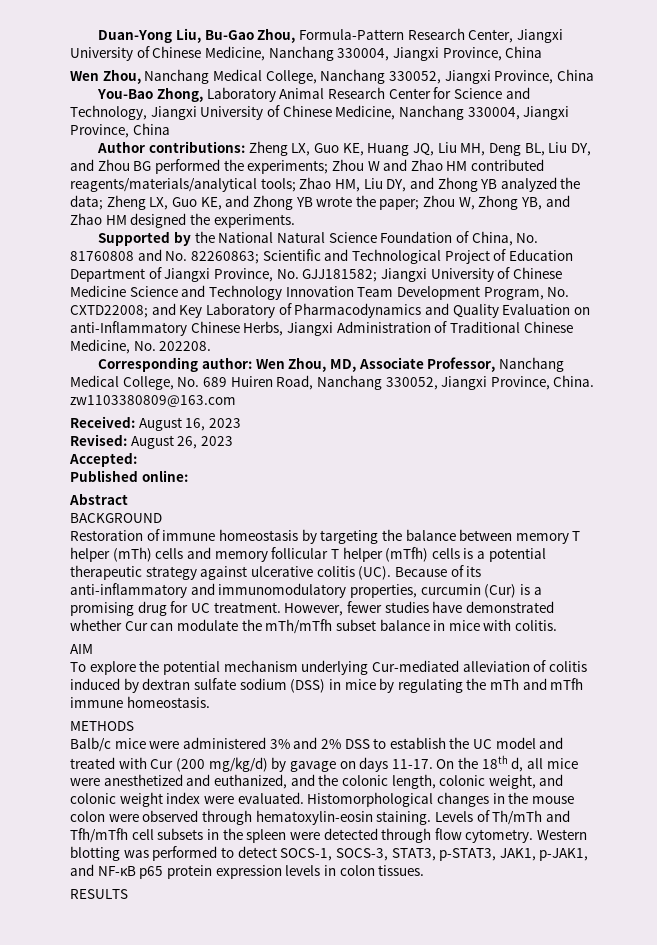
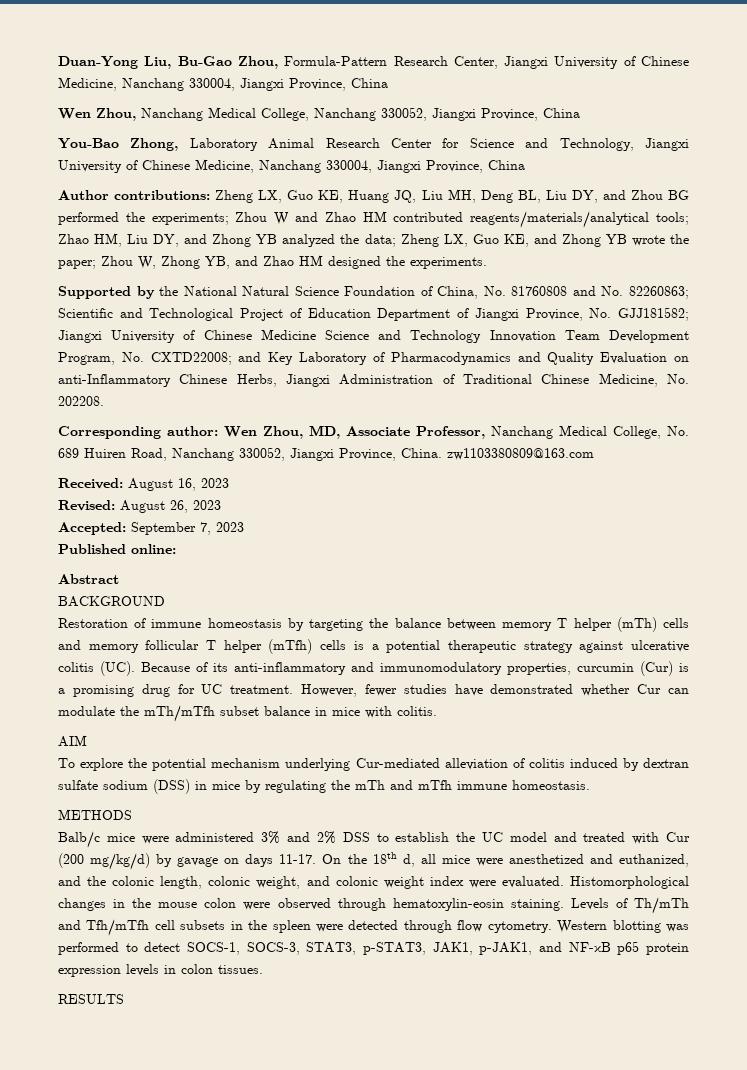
(137, 459) none -> [131,522,244,535] September 7, 2023

